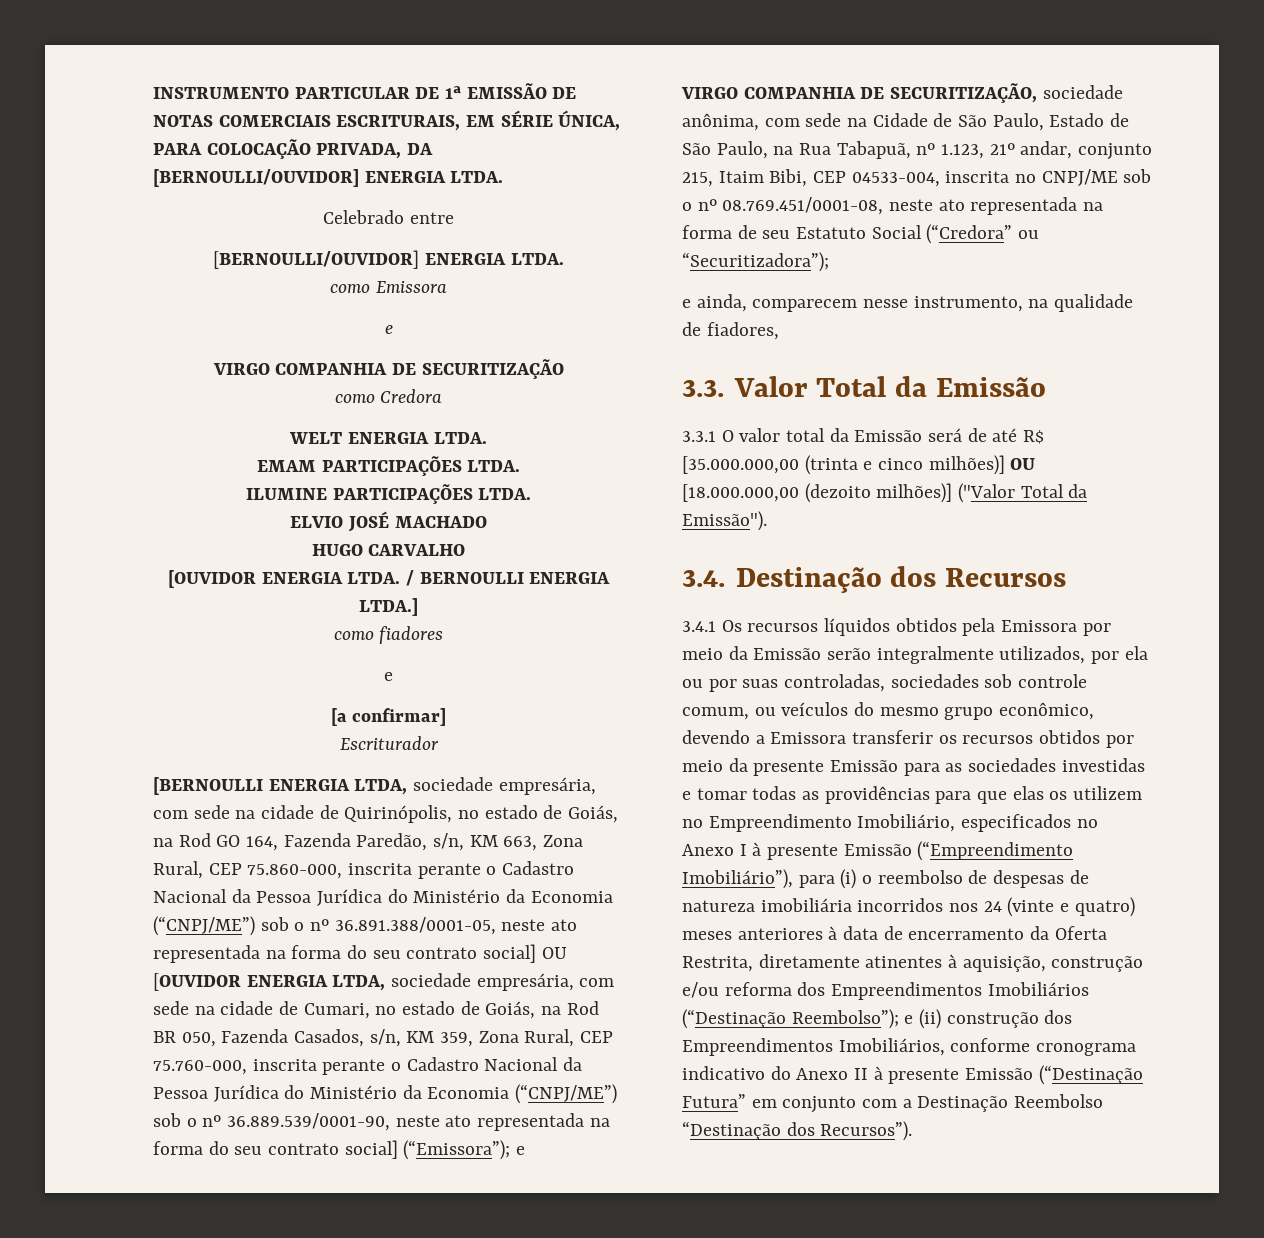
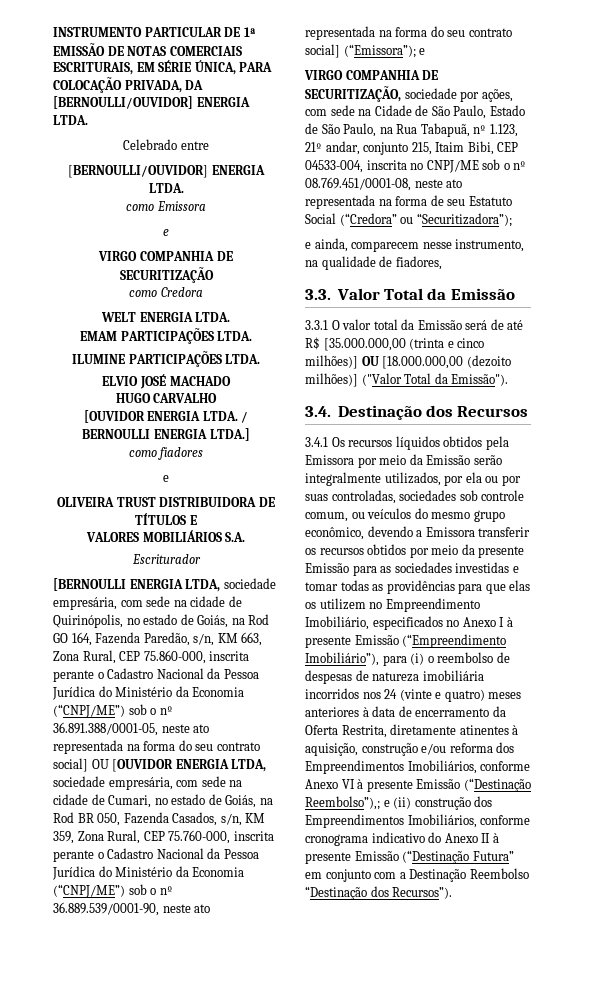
[330,708,447,726] [a confirmar] -> [57,497,275,507] [135,513,197,525] [85,530,246,542] OLIVEIRA TRUST DISTRIBUIDORA DE TÍTULOS E // VALORES MOBILIÁRIOS S.A.
[682,113,759,131] anônima, -> [460,89,513,102] por ações,
[987,982,1089,996] [682,1009,899,1029] Imobiliários (“Destinação Reembolso”); -> [407,760,531,774] [305,778,531,792] [305,796,380,810] Imobiliários, conforme Anexo VI à presente Emissão (“Destinação Reembolso”),;

